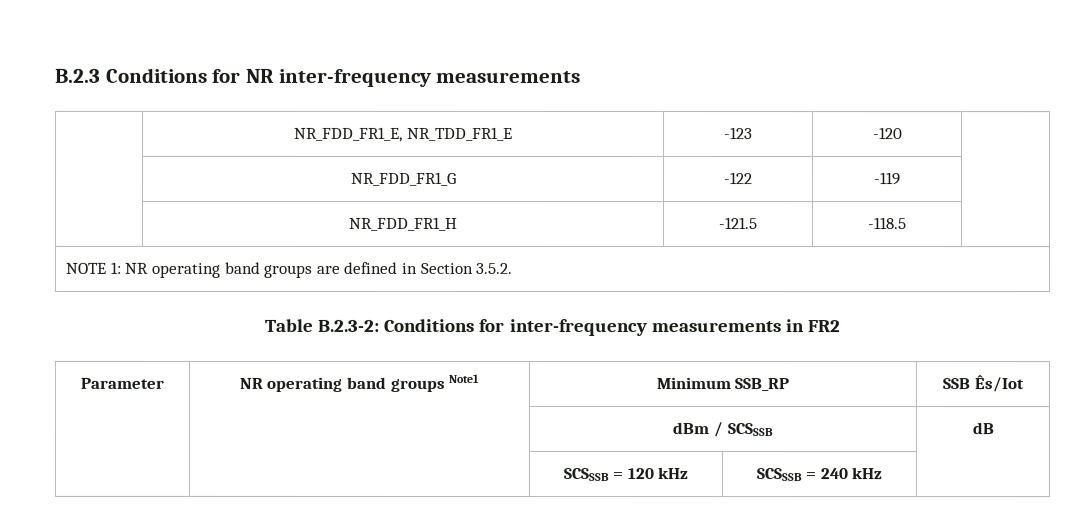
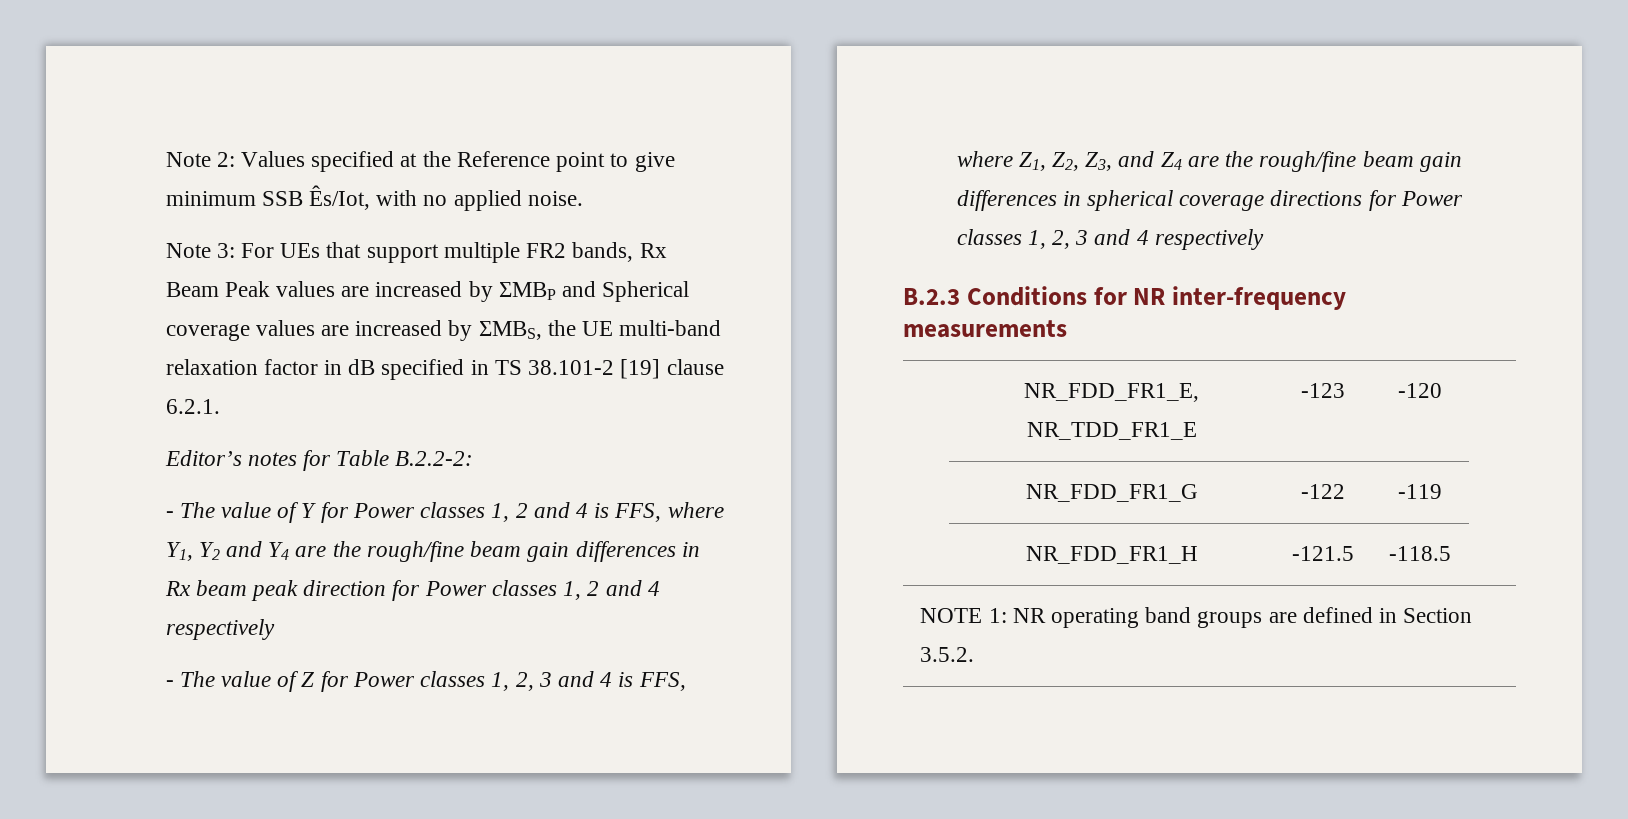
(55, 75) none -> [165,151,675,172] [165,185,583,211] [165,242,667,263] [165,281,690,302] [165,320,722,341] [165,359,724,380] [165,399,220,414] [164,450,474,471] [165,502,724,523] [165,541,700,562] [164,580,660,601] [165,619,275,640] [165,671,686,692] [956,151,1462,172] [956,190,1463,211] [956,229,1264,250] Note 2: Values specified at the Reference point to give minimum SSB Ês/Iot, with no applied noise. // Note 3: For UEs that support multiple FR2 bands, Rx Beam Peak values are increased by ΣMBP and Spherical coverage values are increased by ΣMBS, the UE multi-band relaxation factor in dB specified in TS 38.101-2 [19] clause 6.2.1. // Editor’s notes for Table B.2.2-2: // - The value of Y for Power classes 1, 2 and 4 is FFS, where Y1, Y2 and Y4 are the rough/fine beam gain differences in Rx beam peak direction for Power classes 1, 2 and 4 respectively // - The value of Z for Power classes 1, 2, 3 and 4 is FFS, where Z1, Z2, Z3, and Z4 are the rough/fine beam gain differences in spherical coverage directions for Power classes 1, 2, 3 and 4 respectively //
[264,318,840,337] [80,377,164,389] [238,373,480,392] [655,377,790,392] [942,375,1024,393] [672,422,773,438] [971,422,994,435] [562,467,689,482] [755,467,883,482] // Table B.2.3-2: Conditions for inter-frequency measurements in FR2 // Parameter | NR operating band groups Note1 | Minimum SSB_RP | SSB Ês/Iot // | | dBm / SCSSSB | dB // | | SCSSSB = 120 kHz | SCSSSB = 240 kHz | -> (975, 654) none

